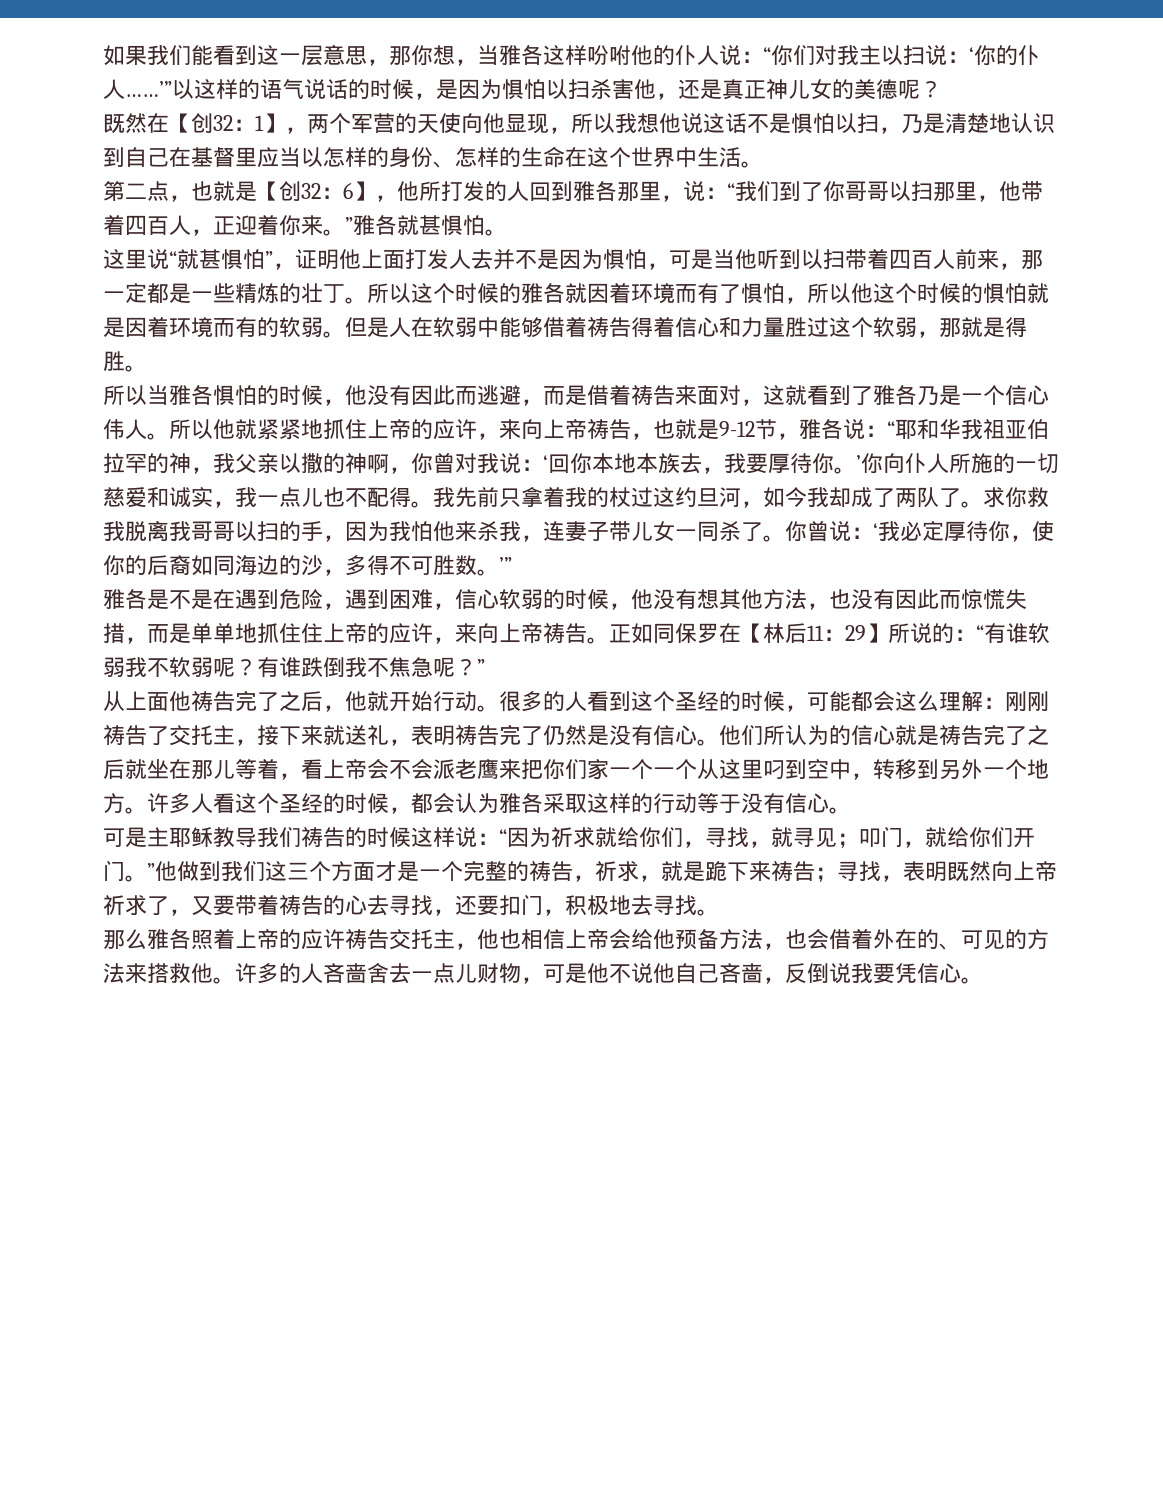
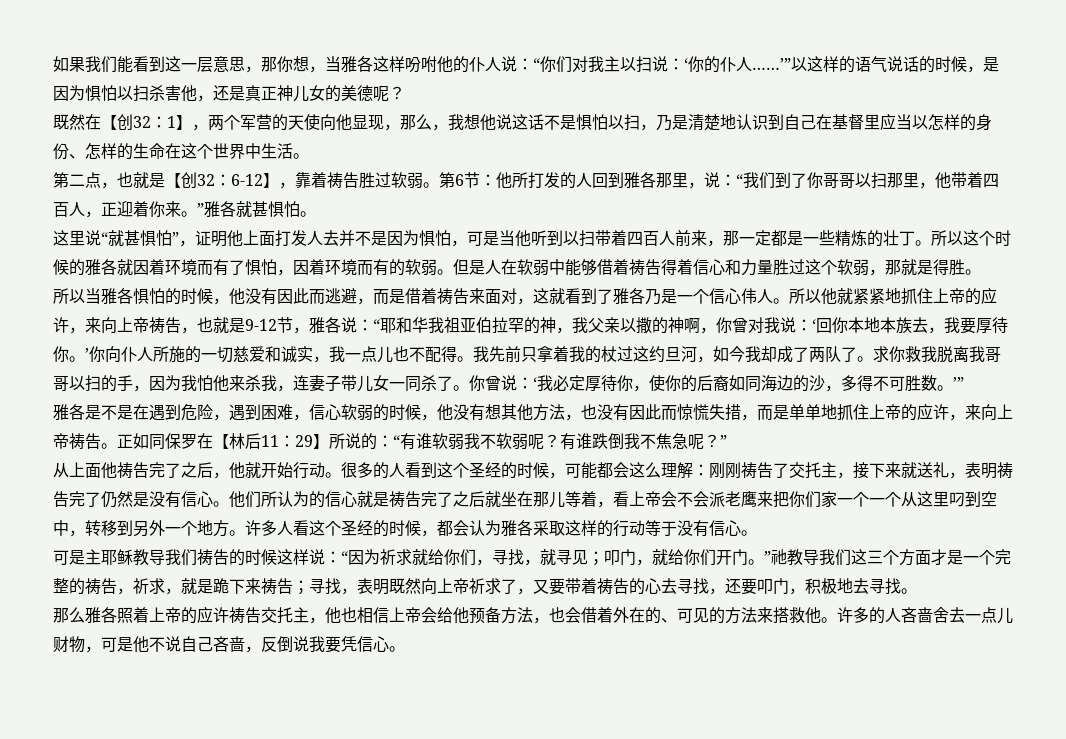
[571,113,615,133] 所以 -> [400,114,448,131] 那么，
[343,181,397,202] 6】， -> [231,172,496,189] 6-12】，靠着祷告胜过软弱。第6节：
[807,283,1049,304] [103,317,125,337] 所以他这个时候的惧怕就是 -> (293, 272) none
[301,623,323,643] 住 -> (869, 412) none
[155,861,221,881] 他做到 -> [771,549,819,566] 祂教导
[499,895,521,915] 扣 -> [757,579,773,594] 叩
[653,963,675,983] 他 -> (181, 644) none

